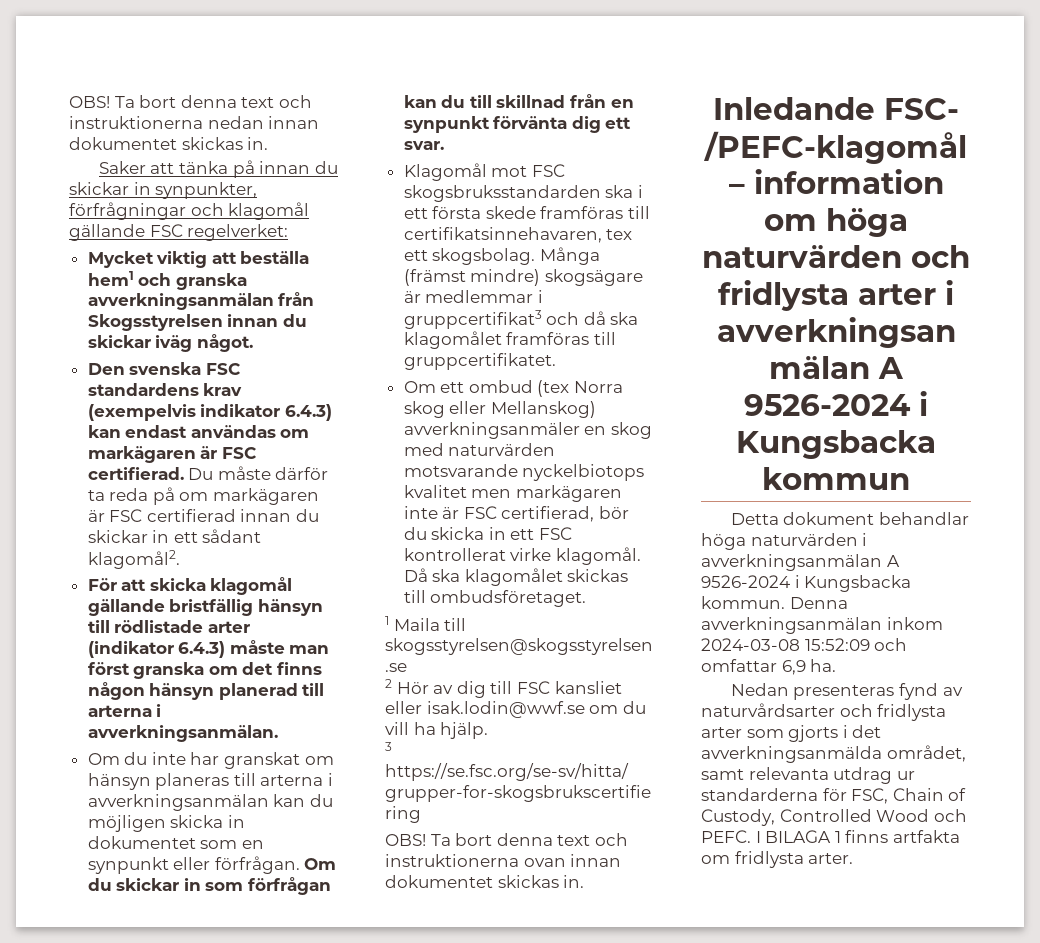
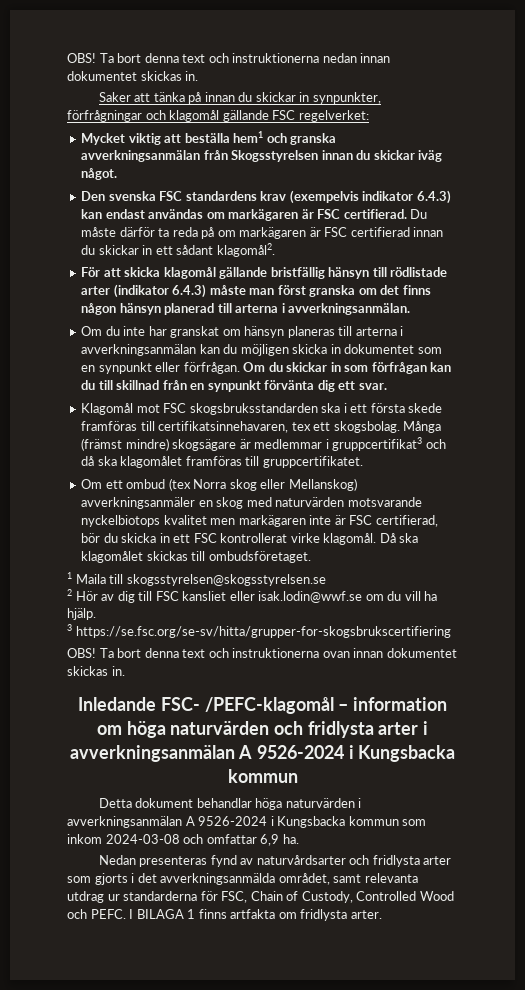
[701,596,848,609] [701,617,882,634] kommun. Denna avverkningsanmälan -> [348,816,427,826] kommun som
[804,638,870,651] 15:52:09 -> (180, 839) none

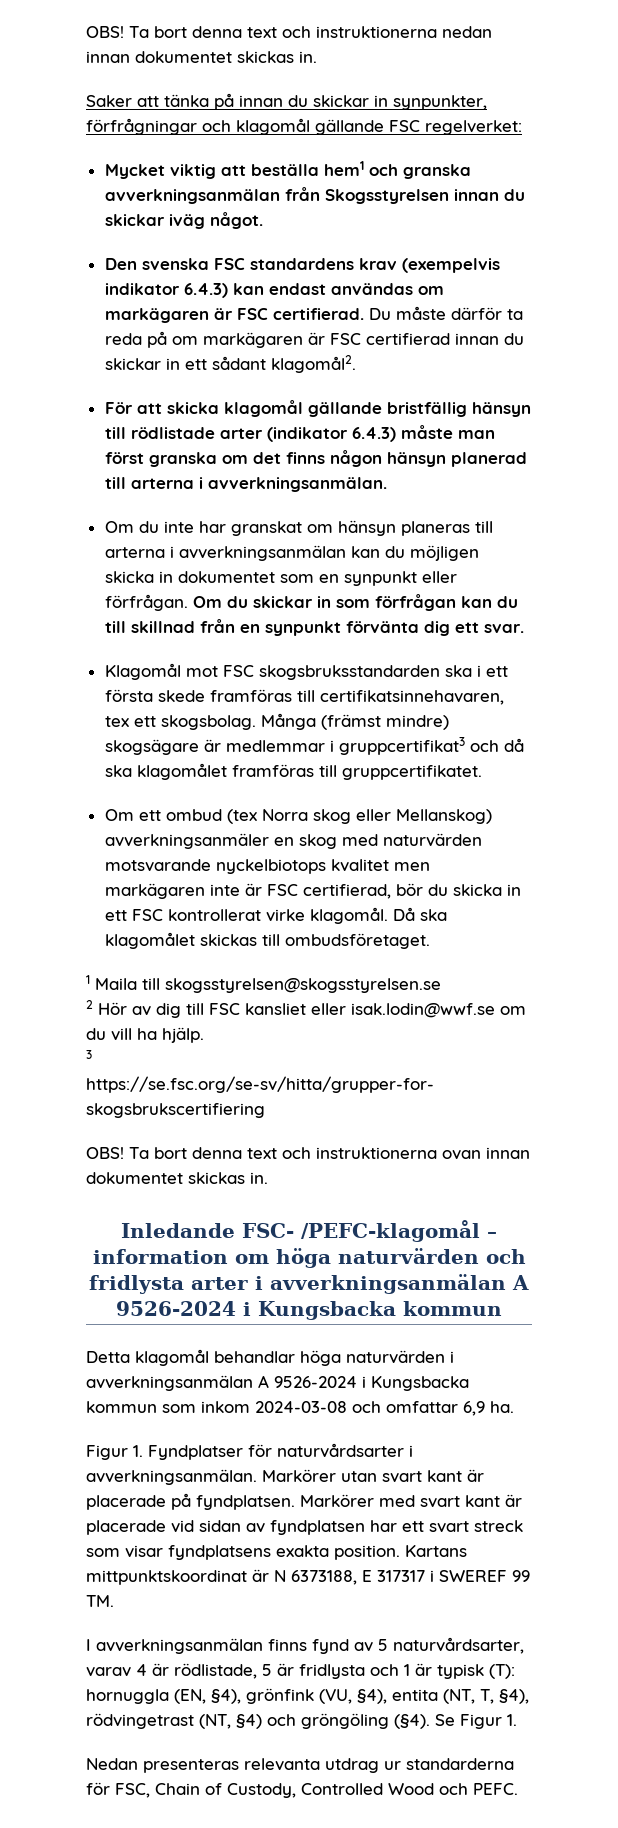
[135,798,194,808] dokument -> [135,1349,209,1366] klagomål
[98,855,452,867] [67,873,362,885] Nedan presenteras fynd av naturvårdsarter och fridlysta arter som gjorts i det avverkningsanmälda området, samt -> [86,1443,413,1460] [86,1469,484,1485] [86,1493,522,1510] [86,1520,523,1535] [86,1545,467,1560] [86,1569,530,1585] [86,1595,114,1607] [86,1637,524,1654] [86,1663,515,1679] [86,1688,529,1704] [86,1713,517,1729] [86,1758,239,1773] Figur 1. Fyndplatser för naturvårdsarter i avverkningsanmälan. Markörer utan svart kant är placerade på fyndplatsen. Markörer med svart kant är placerade vid sidan av fyndplatsen har ett svart streck som visar fyndplatsens exakta position. Kartans mittpunktskoordinat är N 6373188, E 317317 i SWEREF 99 TM. // I avverkningsanmälan finns fynd av 5 naturvårdsarter, varav 4 är rödlistade, 5 är fridlysta och 1 är typisk (T): hornuggla (EN, §4), grönfink (VU, §4), entita (NT, T, §4), rödvingetrast (NT, §4) och gröngöling (§4). Se Figur 1. // Nedan presenteras
[129,909,382,921] I BILAGA 1 finns artfakta om fridlysta arter. -> (518, 1789) none

